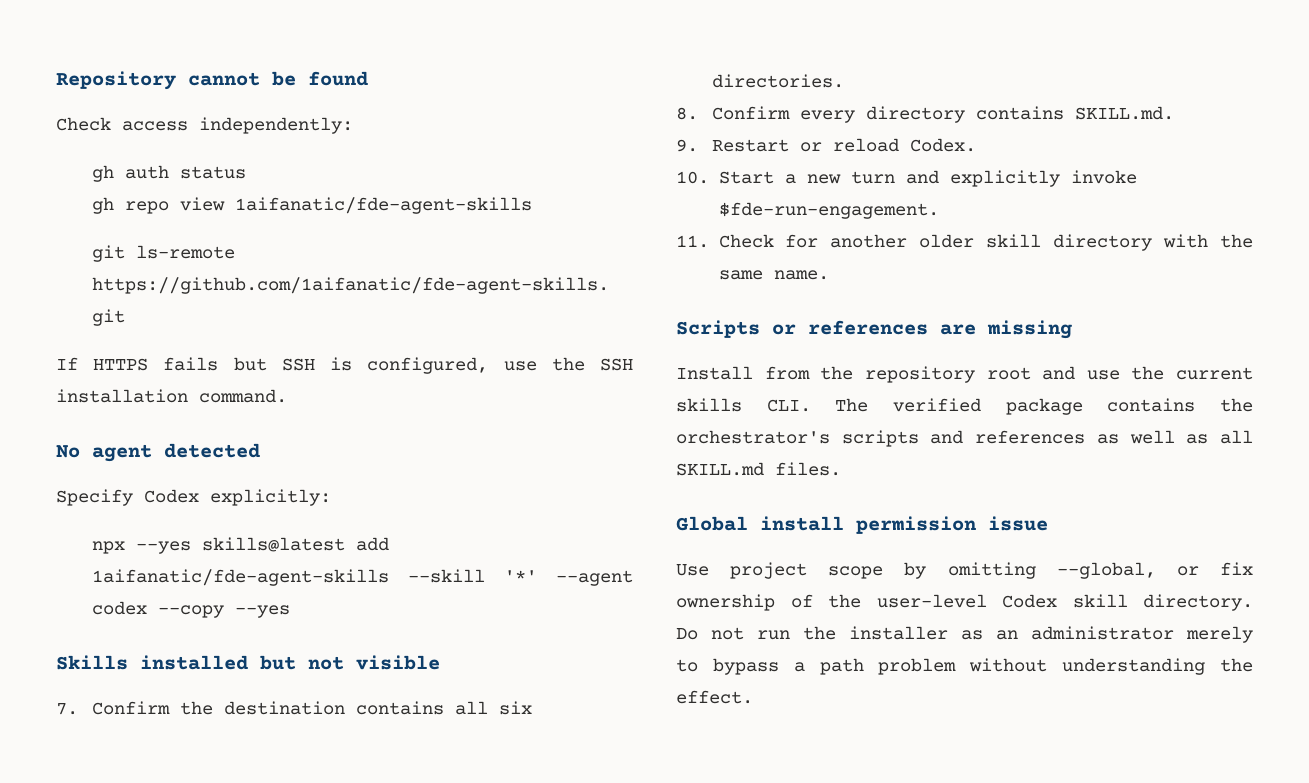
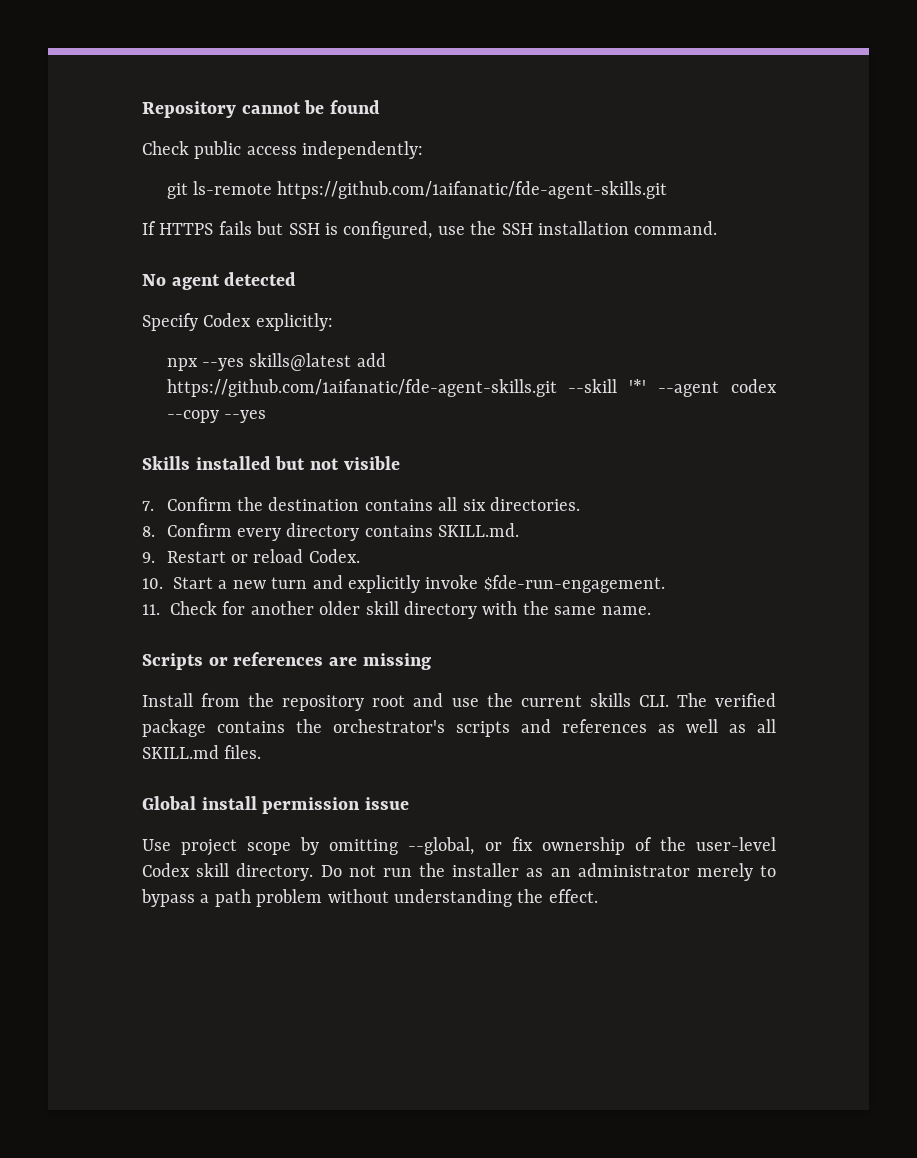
(111, 124) none -> [194,141,242,159] public
[91,165,246,182] [91,197,532,214] // gh auth status // gh repo view 1aifanatic/fde-agent-skills -> (424, 150) none
[91,569,389,586] 1aifanatic/fde-agent-skills -> [166,379,557,397] https://github.com/1aifanatic/fde-agent-skills.git

